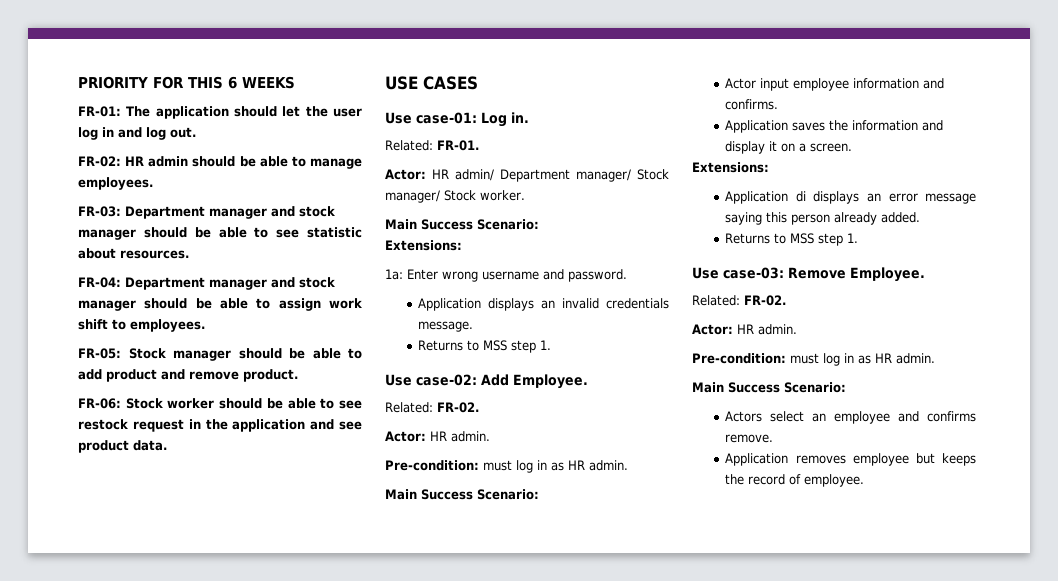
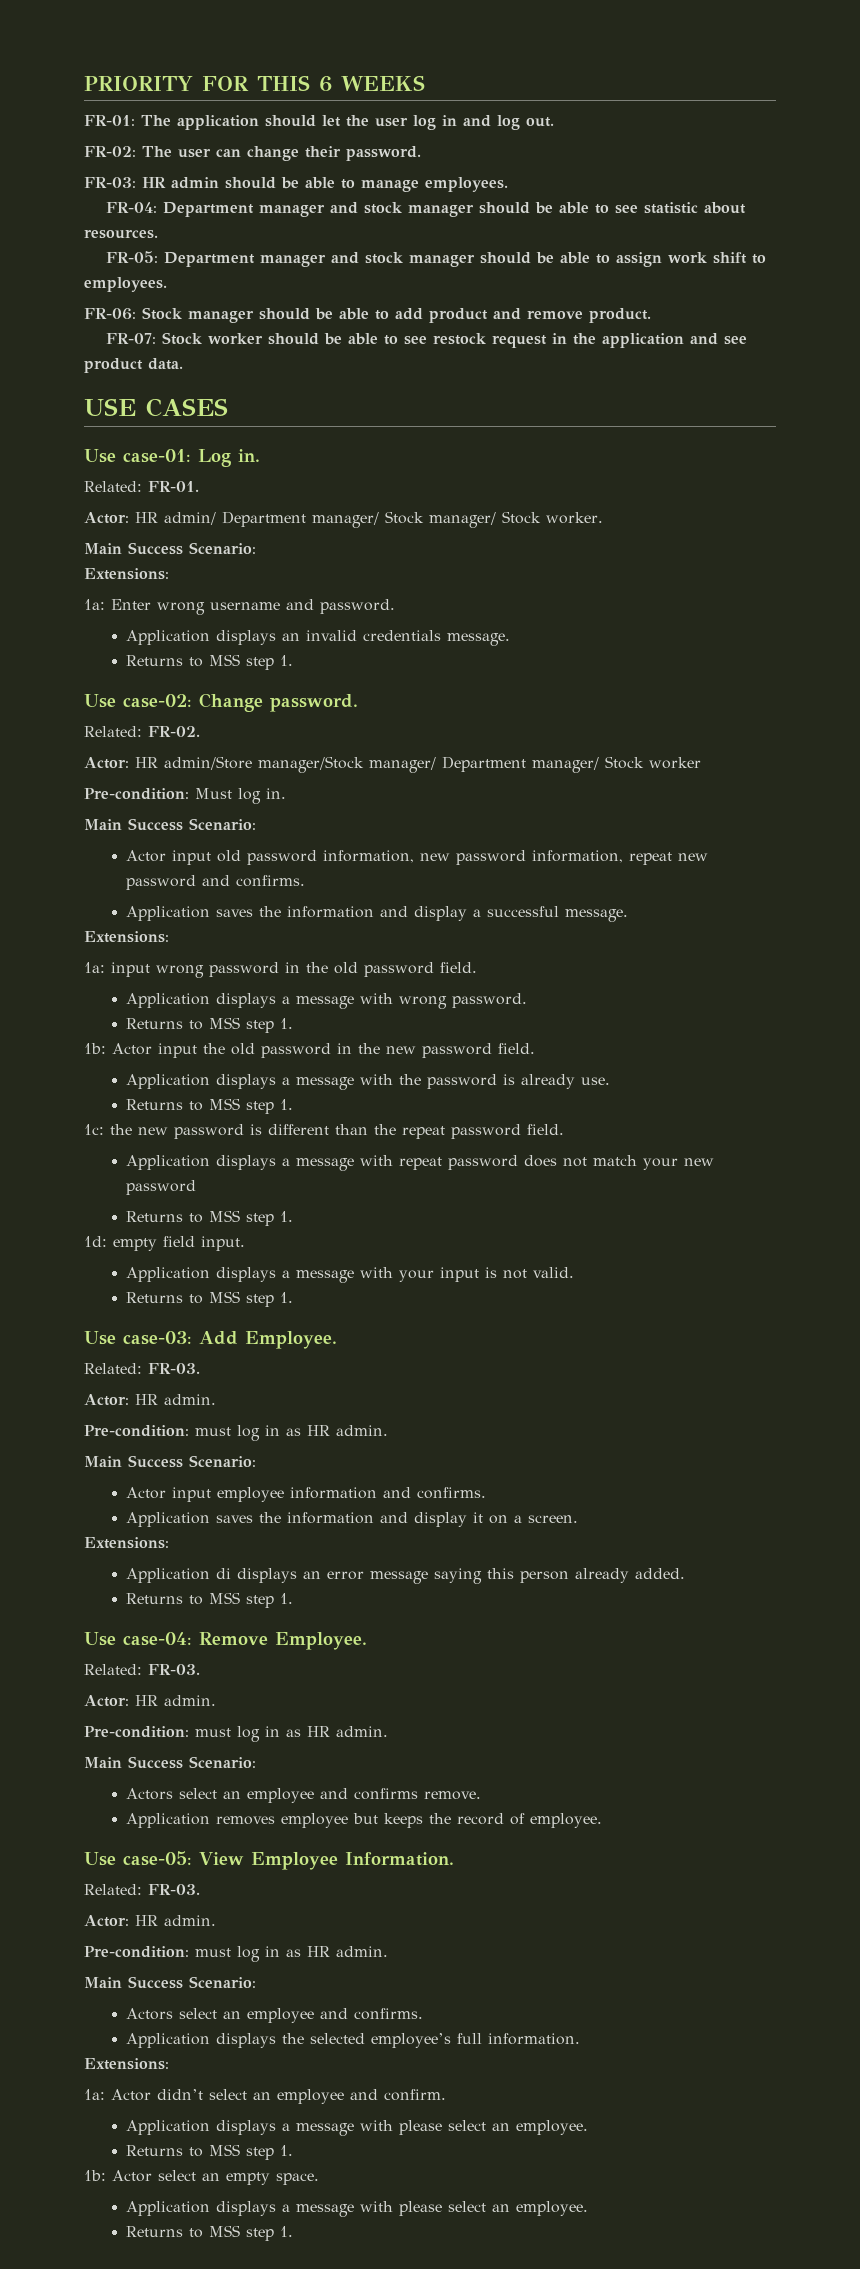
(121, 161) none -> [142,146,421,161] [84,177,136,188] The user can change their password. // FR-03:
[78,206,121,217] FR-03: -> [106,202,158,213] FR-04:
[78,277,121,288] FR-04: -> [106,251,159,263] FR-05:
[78,348,121,359] FR-05: -> [84,308,136,320] FR-06:
[78,398,121,409] FR-06: -> [106,333,157,344] FR-07:
(477, 380) none -> [199,693,358,712] [84,726,200,737] [84,756,701,773] [84,788,286,804] [84,818,256,831] [126,850,709,865] [126,875,306,890] [126,906,629,922] [84,931,169,943] [84,962,477,978] [126,993,528,1009] [126,1017,294,1033] [84,1043,535,1058] [126,1074,611,1090] [126,1098,294,1114] [84,1124,564,1139] [126,1155,715,1171] [126,1180,197,1195] [126,1210,294,1226] [84,1236,245,1251] [126,1267,575,1283] [126,1291,294,1307] [84,1331,192,1345] Change password. // Related: FR-02. // Actor: HR admin/Store manager/Stock manager/ Department manager/ Stock worker // Pre-condition: Must log in. // Main Success Scenario: // Actor input old password information, new password information, repeat new password and confirms. // Application saves the information and display a successful message. // Extensions: // 1a: input wrong password in the old password field. // Application displays a message with wrong password. // Returns to MSS step 1. // 1b: Actor input the old password in the new password field. // Application displays a message with the password is already use. // Returns to MSS step 1. // 1c: the new password is different than the repeat password field. // Application displays a message with repeat password does not match your new password // Returns to MSS step 1. // 1d: empty field input. // Application displays a message with your input is not valid. // Returns to MSS step 1. // Use case-03:
[437,402,479,413] FR-02. -> [148,1363,200,1374] FR-03.
[723,267,784,279] case-03: -> [123,1632,192,1646] case-04:
[744,295,786,306] FR-02. -> [148,1664,200,1675] FR-03.
(865, 480) none -> [84,1851,454,1870] [84,1884,200,1895] [84,1915,216,1927] [84,1946,388,1962] [84,1976,256,1989] [126,2008,424,2023] [126,2033,581,2048] [84,2058,169,2070] [84,2089,446,2104] [126,2120,589,2136] [126,2144,294,2160] [84,2170,319,2185] [126,2201,589,2217] [126,2225,294,2241] // Use case-05: View Employee Information. // Related: FR-03. // Actor: HR admin. // Pre-condition: must log in as HR admin. // Main Success Scenario: // Actors select an employee and confirms. // Application displays the selected employee’s full information. // Extensions: // 1a: Actor didn’t select an employee and confirm. // Application displays a message with please select an employee. // Returns to MSS step 1. // 1b: Actor select an empty space. // Application displays a message with please select an employee. // Returns to MSS step 1.

